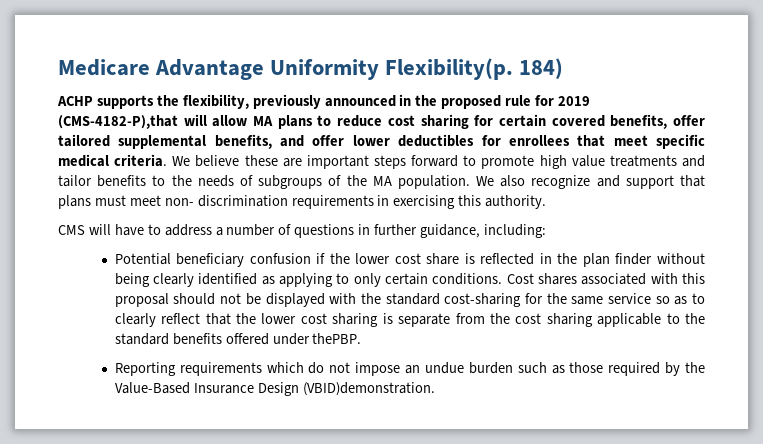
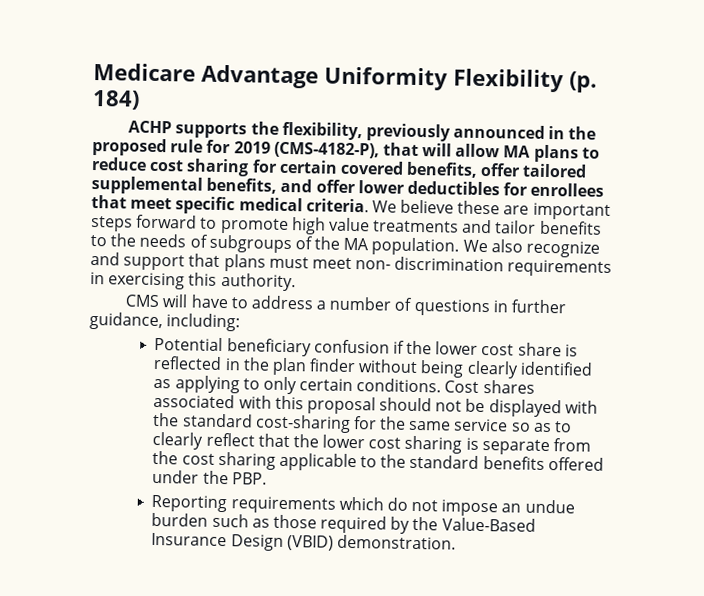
[385,58,514,80] Flexibility(p. -> [453,68,597,93] Flexibility (p.
[58,115,178,129] (CMS-4182-P),that -> [273,141,419,159] (CMS-4182-P), that
[312,333,362,344] thePBP. -> [202,470,267,485] the PBP.
[302,382,435,396] (VBID)demonstration. -> [286,534,456,551] (VBID) demonstration.

